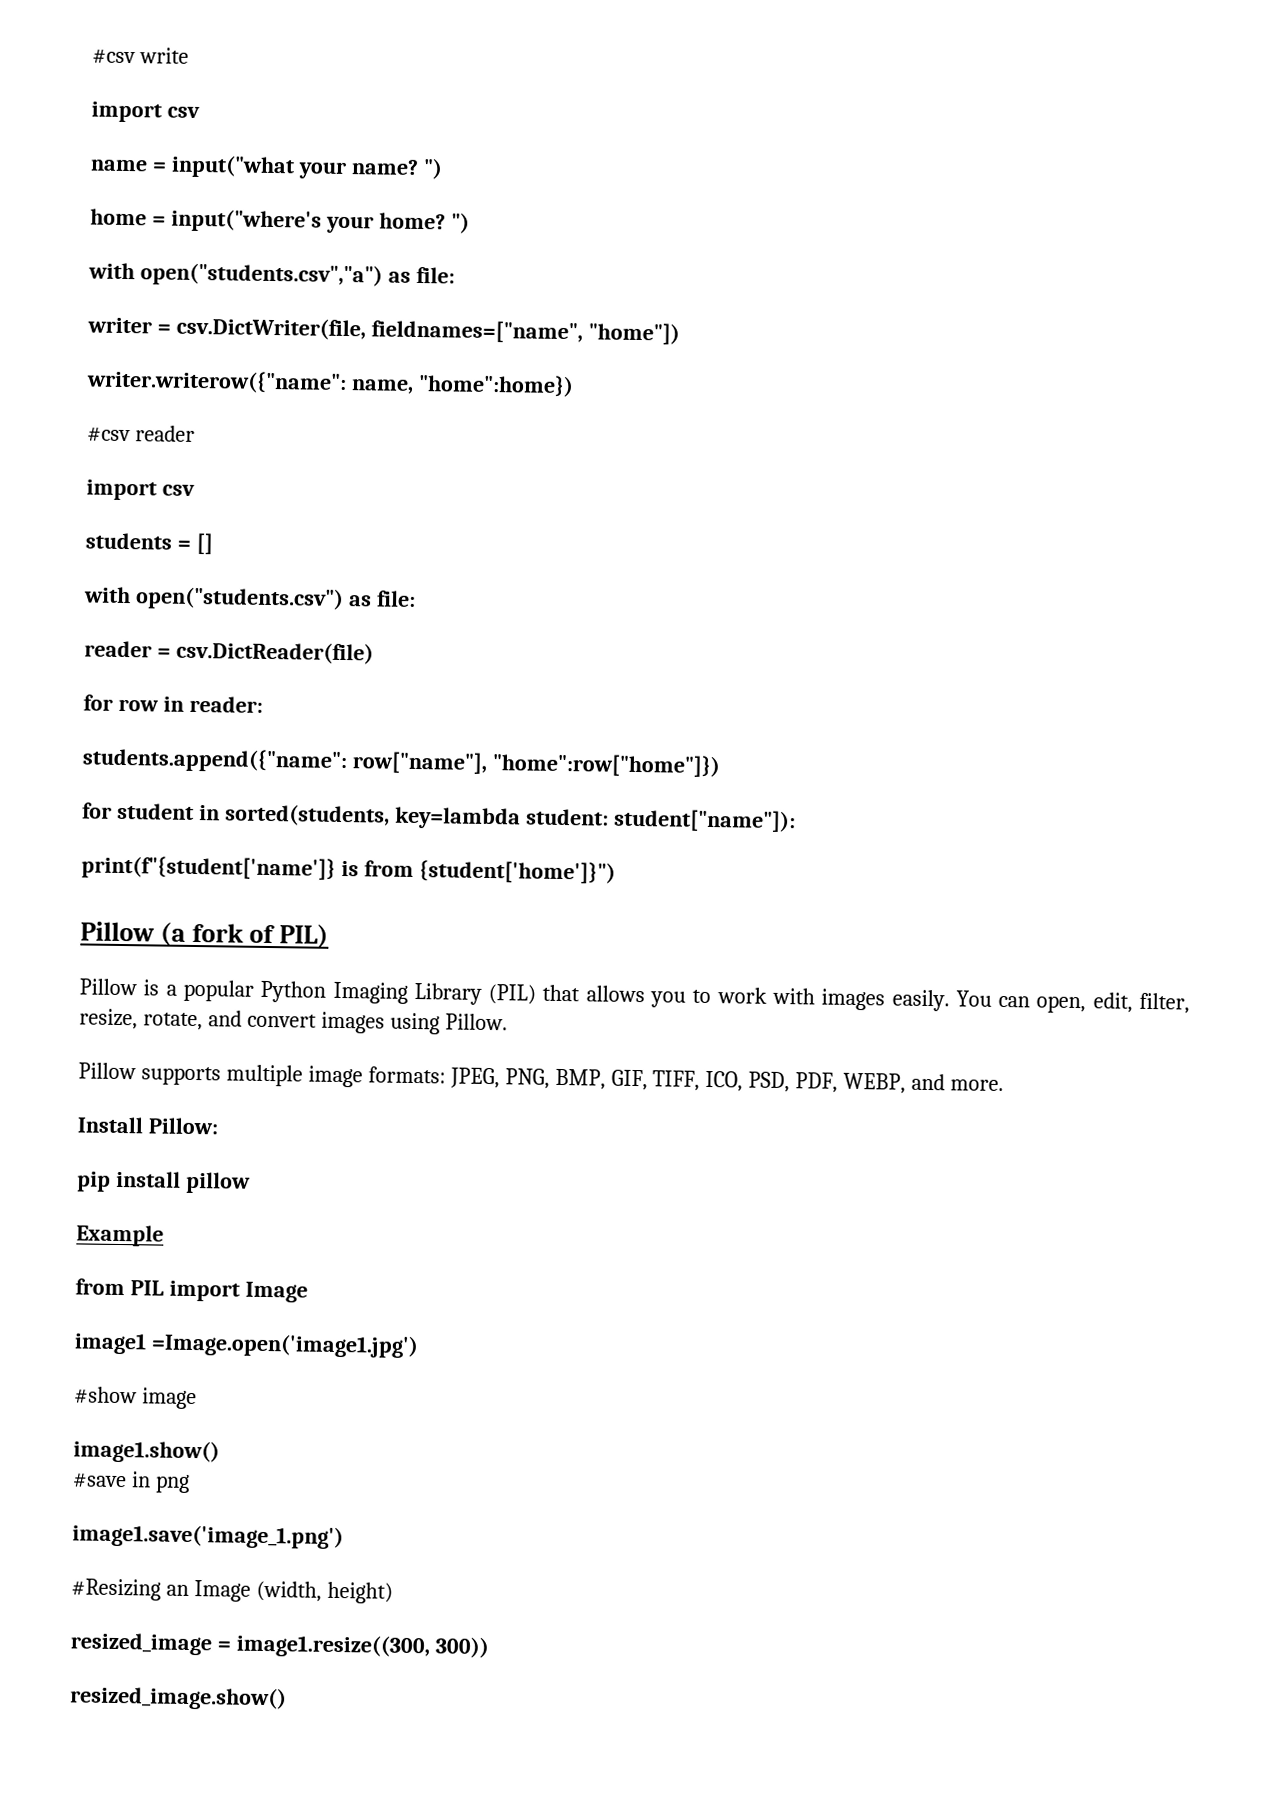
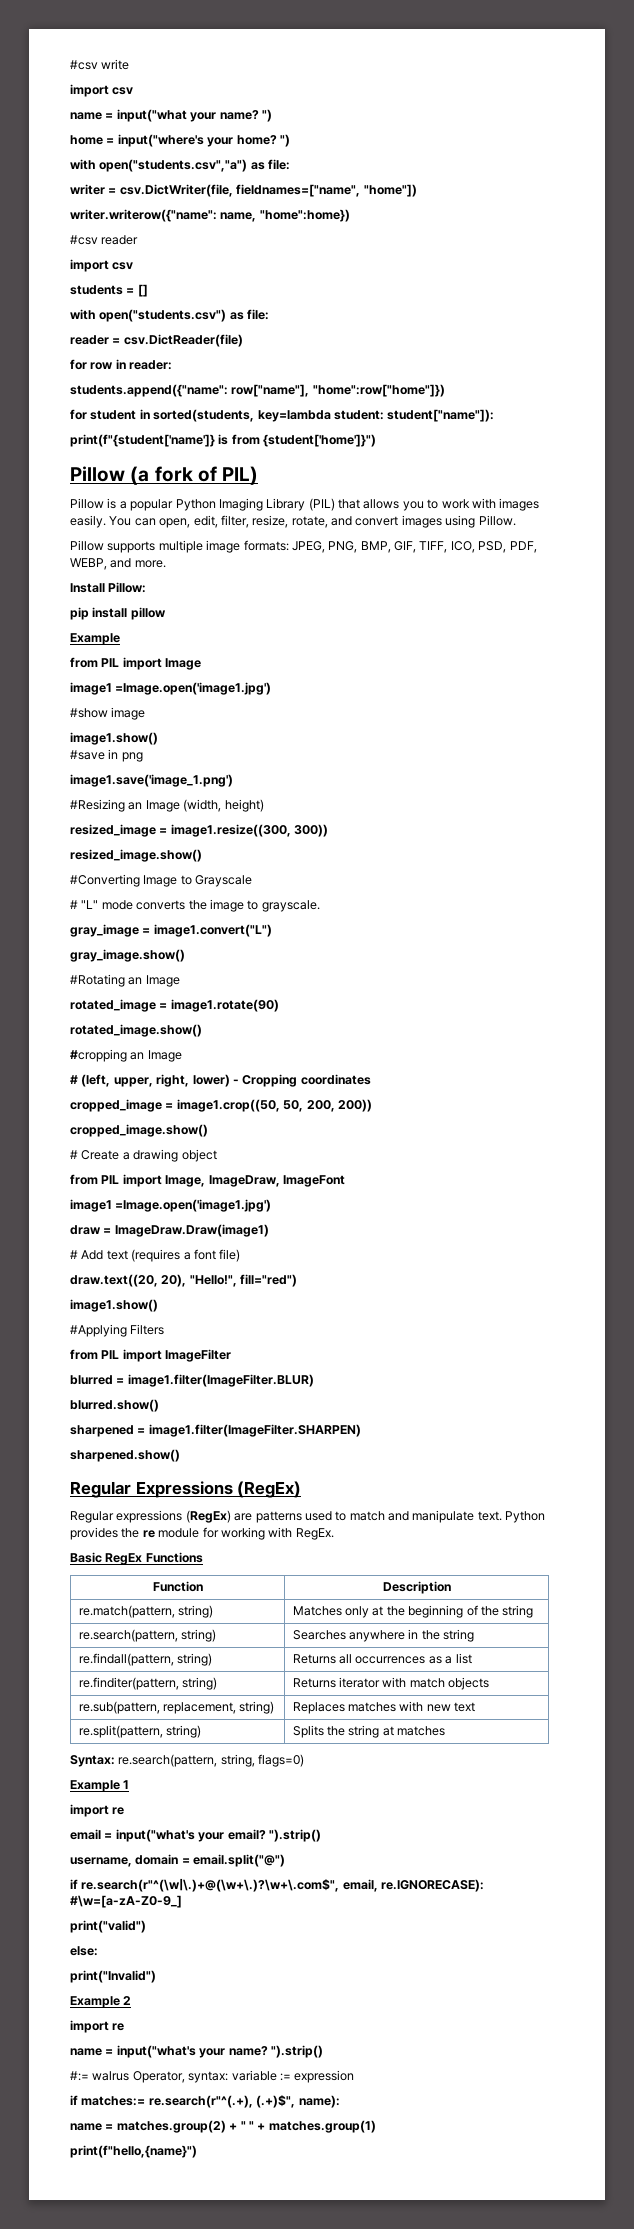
(287, 1698) none -> [70,874,253,887] [70,899,320,912] [70,924,272,937] [70,949,185,962] [70,974,180,987] [70,999,279,1012] [70,1024,202,1037] [70,1049,182,1062] [70,1074,371,1087] [70,1099,372,1112] [70,1124,208,1137] [70,1149,217,1162] [70,1174,345,1187] [70,1199,272,1212] [70,1224,269,1237] [70,1249,241,1262] [70,1274,298,1287] [70,1299,158,1312] [70,1324,165,1337] [70,1349,232,1362] [70,1374,314,1387] [70,1399,159,1412] [70,1424,361,1437] [70,1449,180,1462] [70,1481,302,1498] [70,1510,546,1523] [70,1527,334,1540] [70,1552,203,1565] [152,1581,203,1592] [382,1581,451,1594] [78,1605,213,1618] [292,1605,534,1618] [78,1629,216,1642] [292,1629,475,1642] [78,1653,212,1666] [292,1653,472,1664] [78,1677,217,1690] [292,1677,490,1690] [78,1701,275,1714] [292,1701,476,1714] [78,1725,201,1738] [292,1725,446,1738] [70,1754,305,1767] [70,1780,130,1792] [70,1804,125,1817] [70,1829,321,1842] [70,1854,286,1867] [70,1878,485,1892] [70,1895,182,1908] [70,1920,146,1933] [70,1946,98,1956] [70,1970,156,1983] [70,1996,132,2008] [70,2020,125,2033] [70,2045,323,2058] [70,2070,355,2083] [70,2095,340,2108] [70,2120,376,2133] [70,2145,197,2158] // #Converting Image to Grayscale // # "L" mode converts the image to grayscale. // gray_image = image1.convert("L") // gray_image.show() // #Rotating an Image // rotated_image = image1.rotate(90) // rotated_image.show() // #cropping an Image // # (left, upper, right, lower) - Cropping coordinates // cropped_image = image1.crop((50, 50, 200, 200)) // cropped_image.show() // # Create a drawing object // from PIL import Image, ImageDraw, ImageFont // image1 =Image.open('image1.jpg') // draw = ImageDraw.Draw(image1) // # Add text (requires a font file) // draw.text((20, 20), "Hello!", fill="red") // image1.show() // #Applying Filters // from PIL import ImageFilter // blurred = image1.filter(ImageFilter.BLUR) // blurred.show() // sharpened = image1.filter(ImageFilter.SHARPEN) // sharpened.show() // Regular Expressions (RegEx) // Regular expressions (RegEx) are patterns used to match and manipulate text. Python provides the re module for working with RegEx. // Basic RegEx Functions // Function | Description // re.match(pattern, string) | Matches only at the beginning of the string // re.search(pattern, string) | Searches anywhere in the string // re.findall(pattern, string) | Returns all occurrences as a list // re.finditer(pattern, string) | Returns iterator with match objects // re.sub(pattern, replacement, string) | Replaces matches with new text // re.split(pattern, string) | Splits the string at matches // Syntax: re.search(pattern, string, flags=0) // Example 1 // import re // email = input("what's your email? ").strip() // username, domain = email.split("@") // if re.search(r"^(\w|\.)+@(\w+\.)?\w+\.com$", email, re.IGNORECASE): #\w=[a-zA-Z0-9_] // print("valid") // else: // print("Invalid") // Example 2 // import re // name = input("what's your name? ").strip() // #:= walrus Operator, syntax: variable := expression // if matches:= re.search(r"^(.+), (.+)$", name): // name = matches.group(2) + " " + matches.group(1) // print(f"hello,{name}")

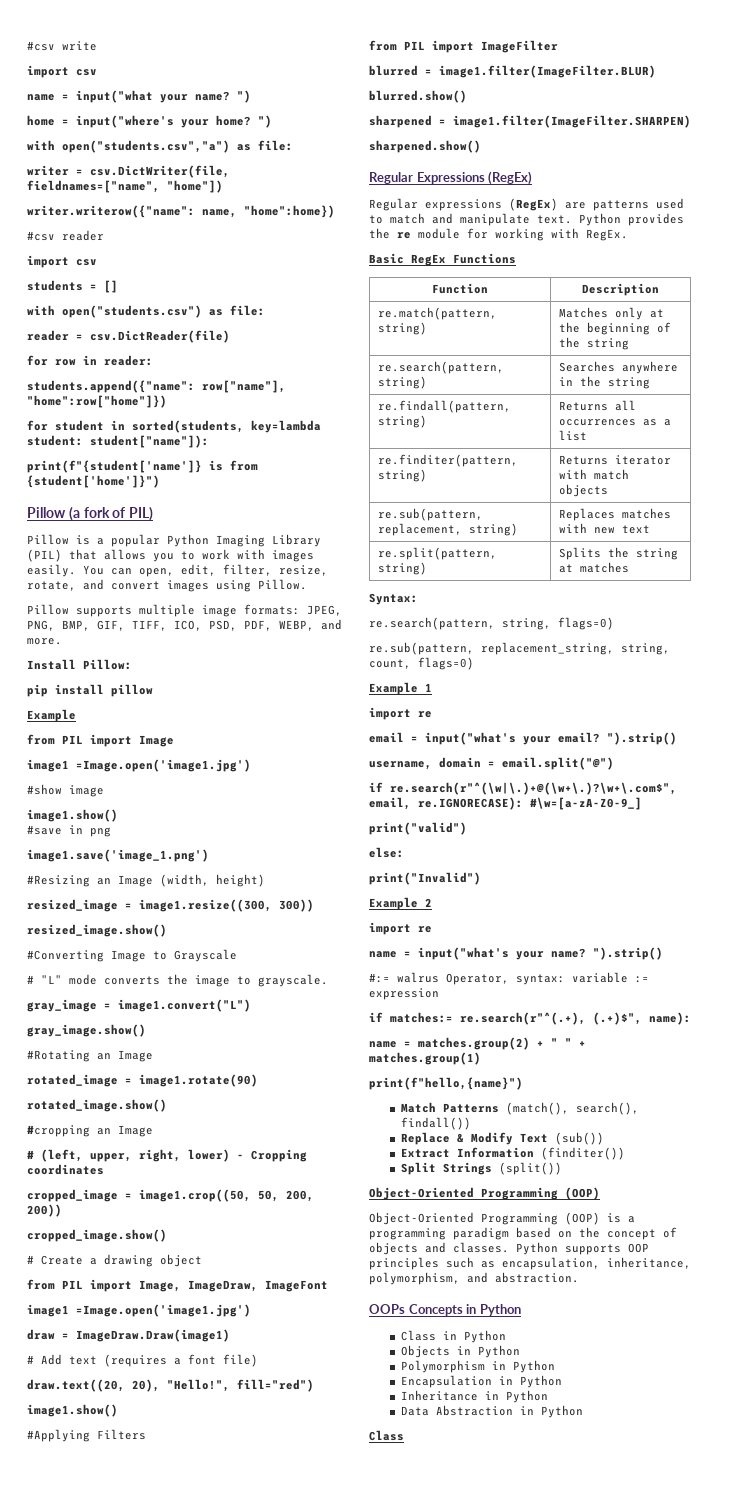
(115, 1761) none -> (418, 599) //
(305, 1760) none -> [369,642,670,655] [369,657,474,670] // re.sub(pattern, replacement_string, string, count, flags=0)
(197, 2151) none -> [400,1102,639,1115] [400,1117,471,1130] [400,1132,604,1145] [400,1147,625,1160] [400,1162,562,1175] [369,1187,600,1200] [369,1212,635,1225] [369,1227,677,1240] [369,1242,649,1255] [369,1257,691,1270] [369,1272,579,1285] [369,1304,521,1316] [400,1330,506,1343] [400,1345,520,1358] [400,1360,555,1373] [400,1375,562,1388] [400,1390,548,1403] [400,1405,583,1418] [369,1430,404,1441] // Match Patterns (match(), search(), findall()) // Replace & Modify Text (sub()) // Extract Information (finditer()) // Split Strings (split()) // Object-Oriented Programming (OOP) // Object-Oriented Programming (OOP) is a programming paradigm based on the concept of objects and classes. Python supports OOP principles such as encapsulation, inheritance, polymorphism, and abstraction. // OOPs Concepts in Python // Class in Python // Objects in Python // Polymorphism in Python // Encapsulation in Python // Inheritance in Python // Data Abstraction in Python // Class

